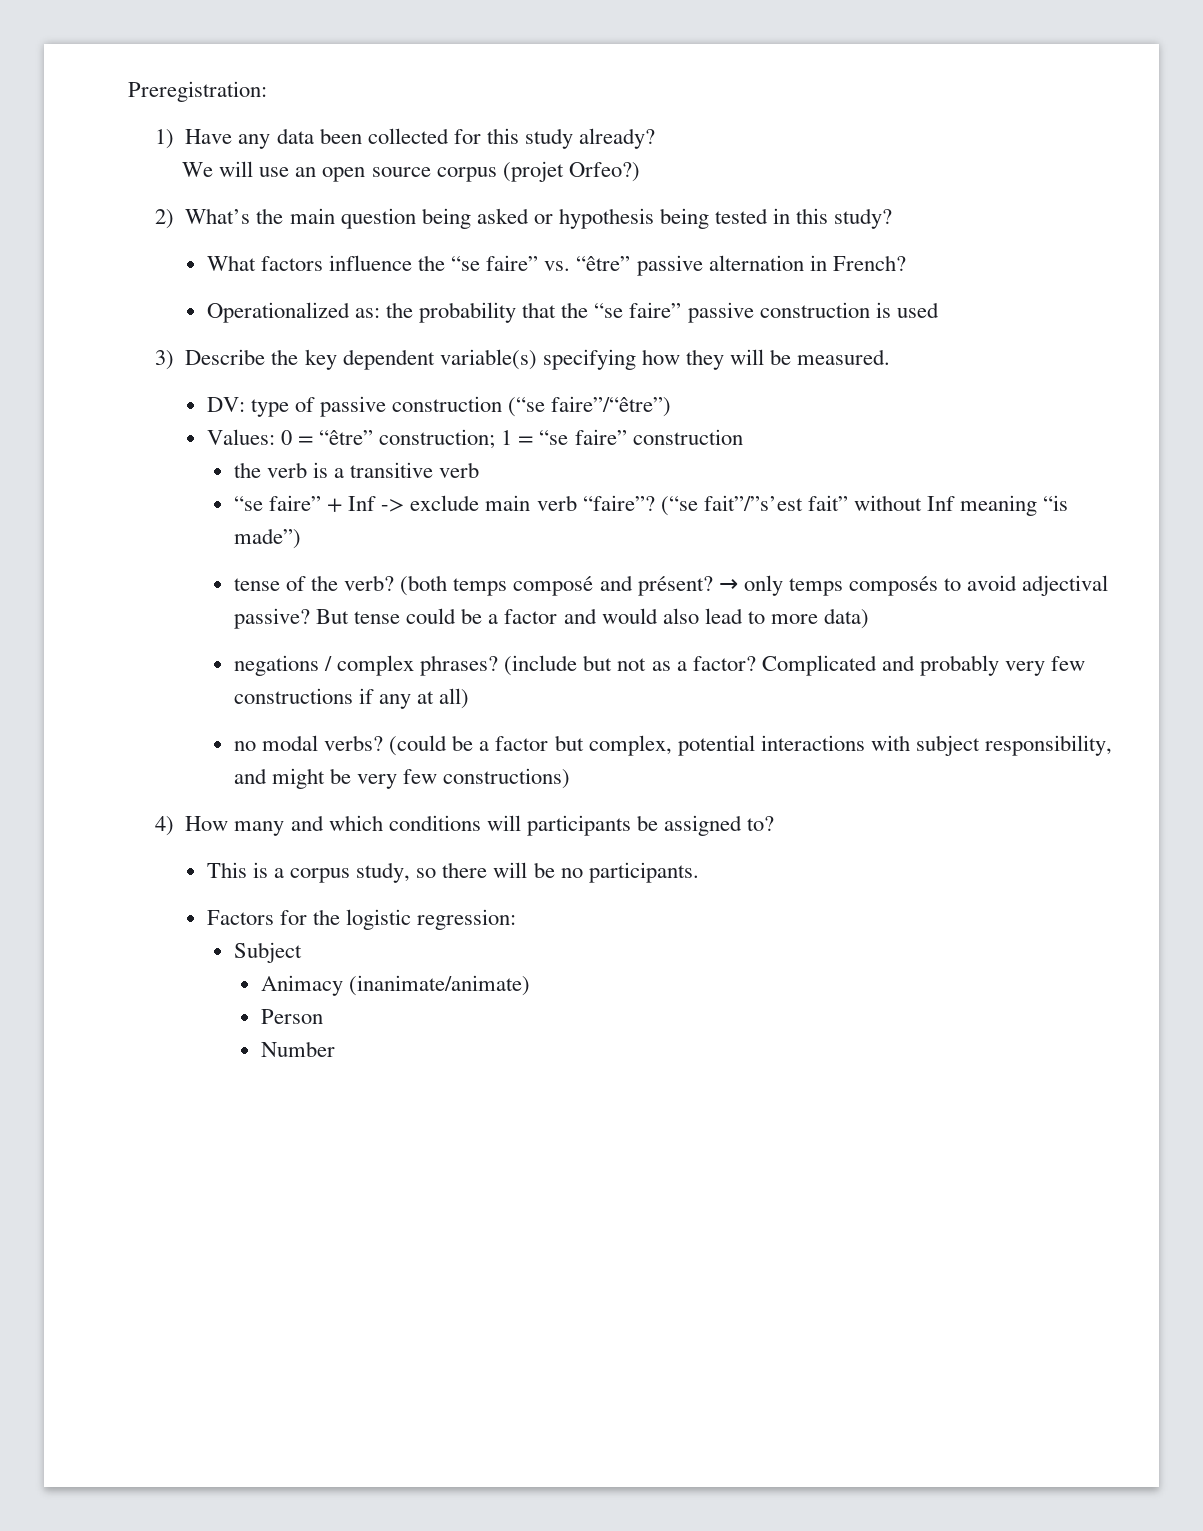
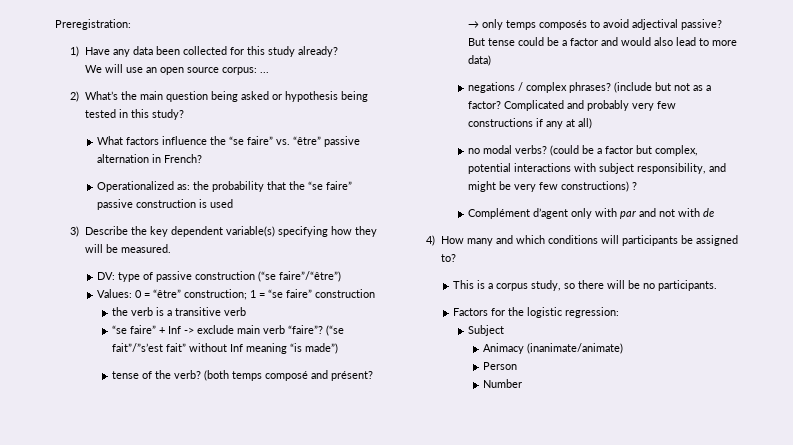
[436,161,640,182] corpus (projet Orfeo?) -> [221,67,269,75] corpus: ...
(571, 778) none -> [631,182,637,190] [467,208,714,219] ? // Complément d’agent only with par and not with de

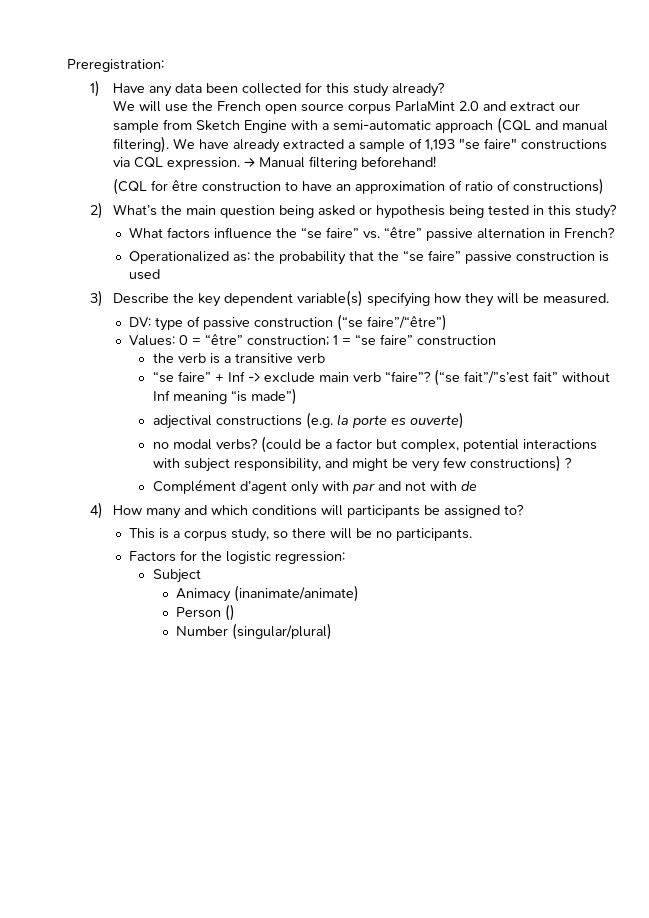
[145,67,269,75] an open source corpus: ... -> [192,101,581,114] [113,117,609,134] [113,136,608,153] [113,156,437,170] [113,178,605,195] the French open source corpus ParlaMint 2.0 and extract our sample from Sketch Engine with a semi-automatic approach (CQL and manual filtering). We have already extracted a sample of 1,193 "se faire" constructions via CQL expression. → Manual filtering beforehand! // (CQL for être construction to have an approximation of ratio of constructions)
[111,370,373,381] [467,19,722,30] [467,37,737,46] [467,55,491,66] [467,82,711,93] [467,100,676,111] [467,118,592,129] tense of the verb? (both temps composé and présent? → only temps composés to avoid adjectival passive? But tense could be a factor and would also lead to more data) // negations / complex phrases? (include but not as a factor? Complicated and probably very few constructions if any at all) -> [152,412,464,429] adjectival constructions (e.g. la porte es ouverte)
(517, 366) none -> [224,604,235,621] ()
(522, 383) none -> [231,623,332,640] (singular/plural)

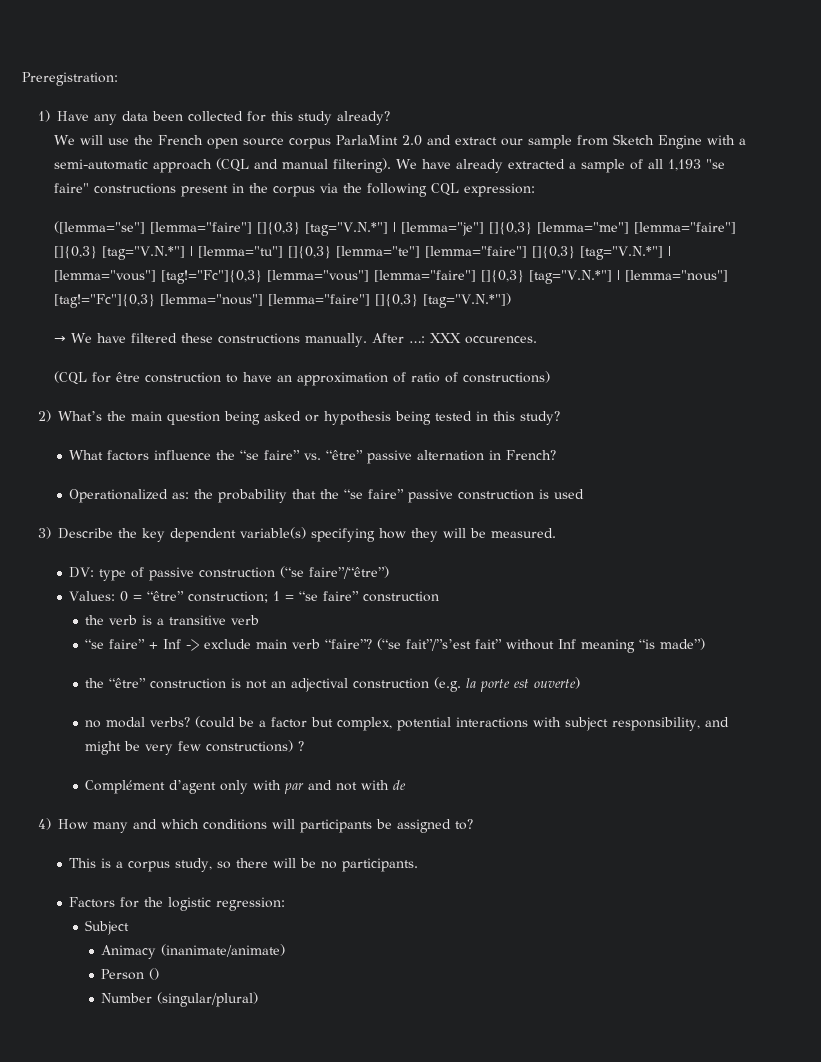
(423, 143) none -> [647,159,663,169] all
[113,156,437,170] via CQL expression. → Manual filtering beforehand! -> [180,183,535,197] [53,221,736,236] [53,246,671,260] [53,270,728,284] [53,293,511,308] [53,333,537,347] present in the corpus via the following CQL expression: // ([lemma="se"] [lemma="faire"] []{0,3} [tag="V.N.*"] | [lemma="je"] []{0,3} [lemma="me"] [lemma="faire"] []{0,3} [tag="V.N.*"] | [lemma="tu"] []{0,3} [lemma="te"] [lemma="faire"] []{0,3} [tag="V.N.*"] | [lemma="vous"] [tag!="Fc"]{0,3} [lemma="vous"] [lemma="faire"] []{0,3} [tag="V.N.*"] | [lemma="nous"] [tag!="Fc"]{0,3} [lemma="nous"] [lemma="faire"] []{0,3} [tag="V.N.*"]) // → We have filtered these constructions manually. After …: XXX occurences.
[152,415,302,429] adjectival constructions -> [85,678,430,692] the “être” construction is not an adjectival construction
[390,417,406,425] es -> [514,679,530,688] est

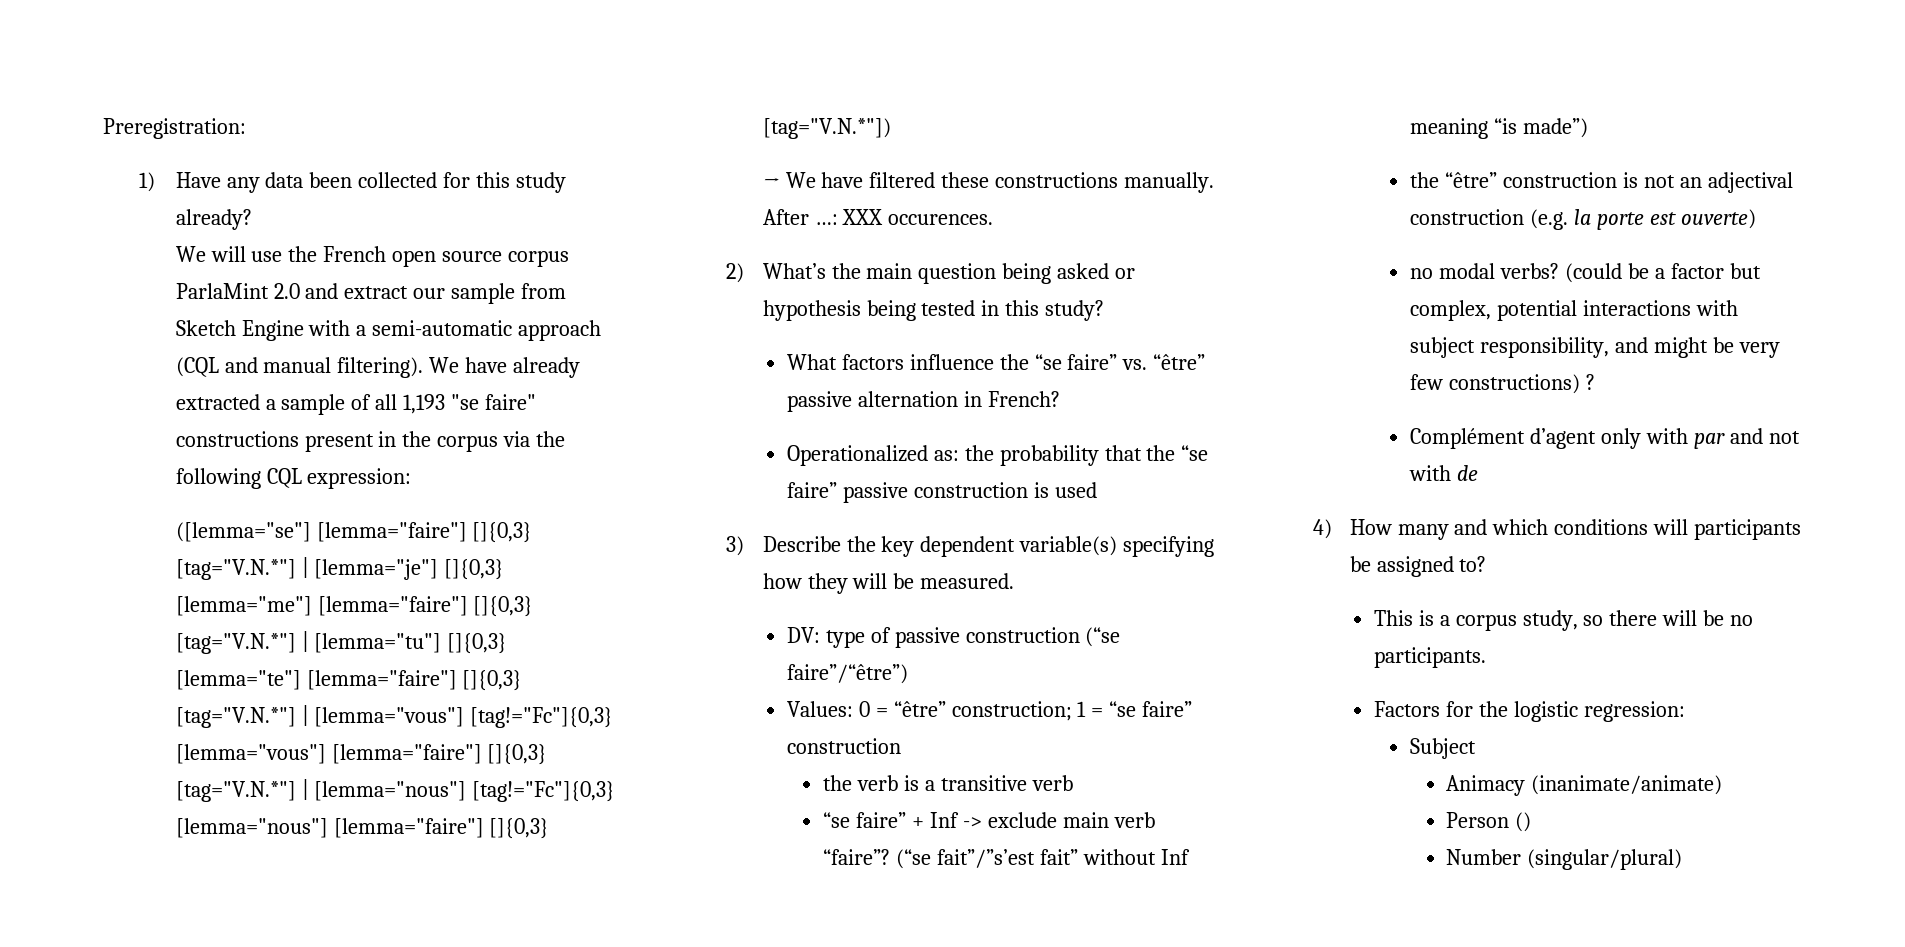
[53,371,550,386] // (CQL for être construction to have an approximation of ratio of constructions) -> (994, 219) none

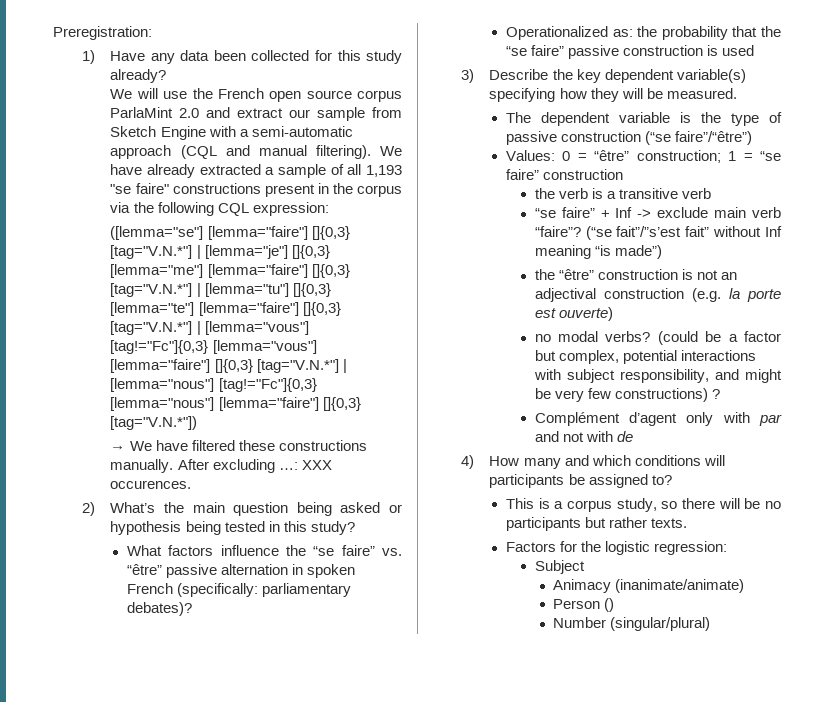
(809, 217) none -> [212,459,275,473] excluding
[987,391,1060,407] French? -> [307,564,356,578] [126,583,352,597] [126,602,192,616] spoken French (specifically: parliamentary debates)?
[786,627,820,643] DV: -> [505,112,721,126] The dependent variable is the
[1373,647,1486,668] participants. -> [505,517,688,531] participants but rather texts.

